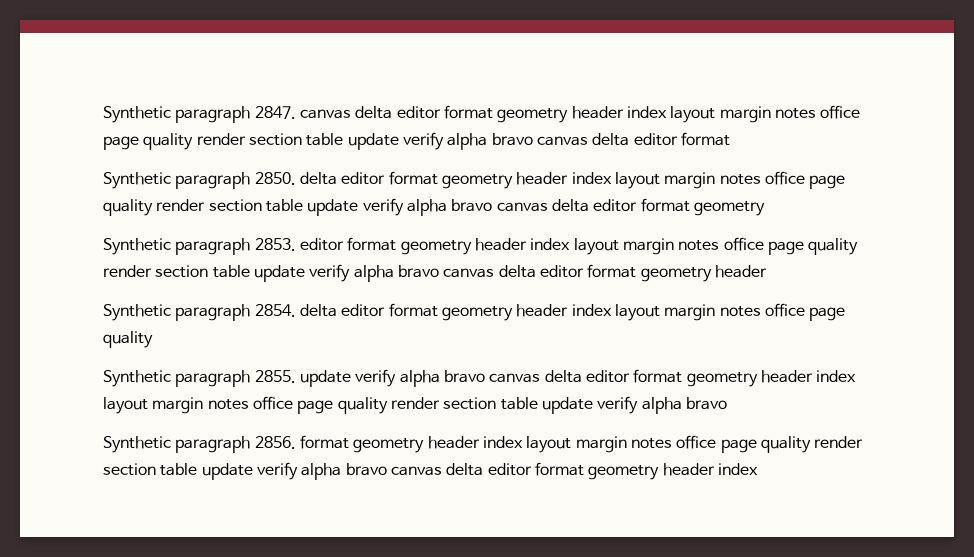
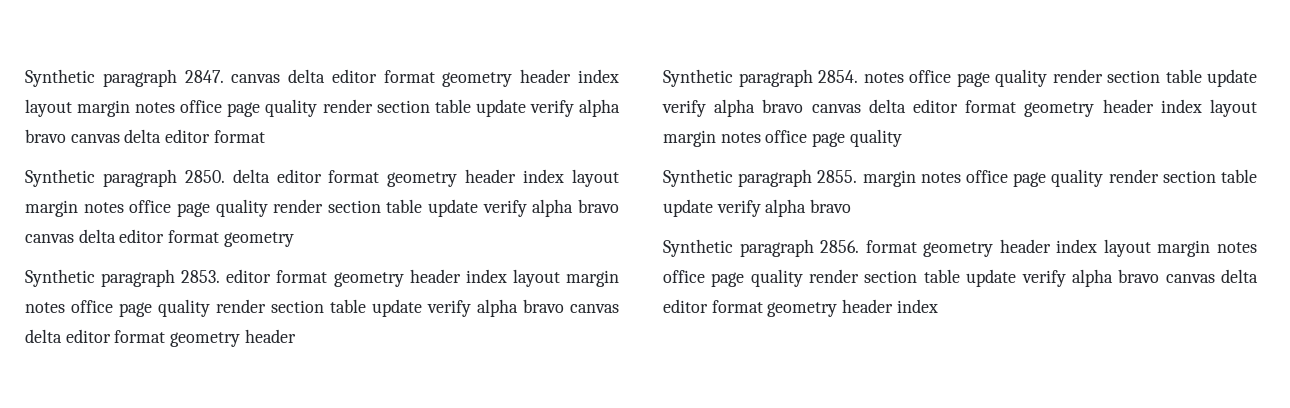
(296, 310) none -> [863,69,1257,87] [662,99,861,117] notes office page quality render section table update verify alpha bravo canvas
[299,369,857,387] [103,397,148,414] update verify alpha bravo canvas delta editor format geometry header index layout -> (858, 176) none

